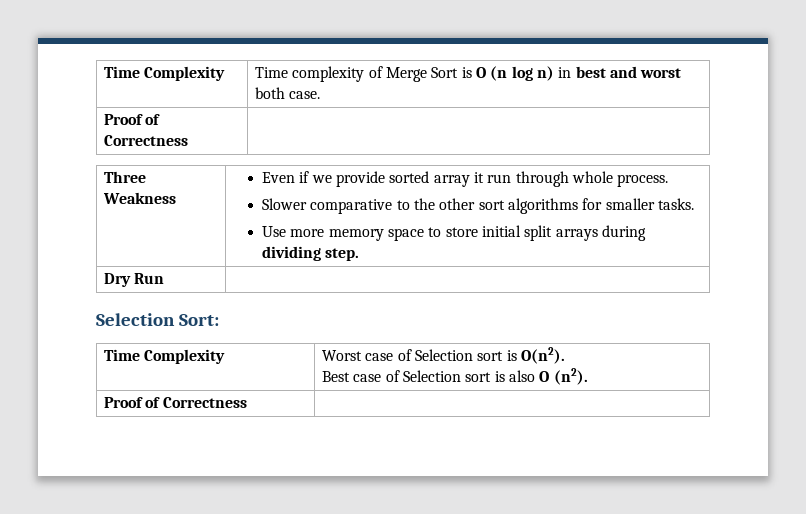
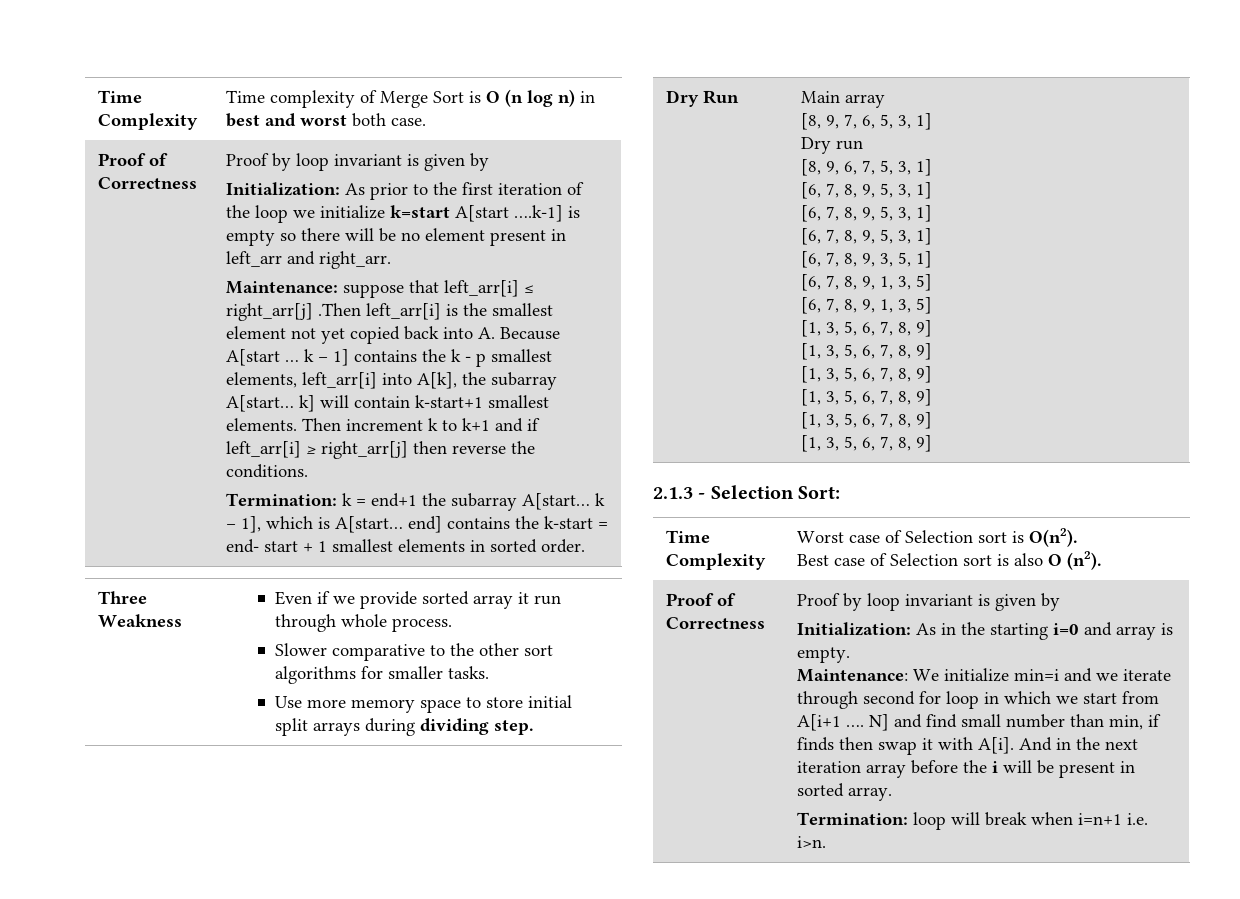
(189, 140) none -> [225,153,489,171] [225,182,584,200] [225,205,580,223] [225,228,566,246] [225,251,391,269] [225,280,534,298] [225,303,553,321] [225,326,560,344] [225,349,552,367] [225,372,557,390] [225,395,549,412] [225,418,540,432] [225,441,535,459] [225,464,308,478] [225,493,605,511] [225,516,608,533] [225,539,585,553] Proof by loop invariant is given by // Initialization: As prior to the first iteration of the loop we initialize k=start A[start ….k-1] is empty so there will be no element present in left_arr and right_arr. // Maintenance: suppose that left_arr[i] ≤ right_arr[j] .Then left_arr[i] is the smallest element not yet copied back into A. Because A[start … k – 1] contains the k - p smallest elements, left_arr[i] into A[k], the subarray A[start… k] will contain k-start+1 smallest elements. Then increment k to k+1 and if left_arr[i] ≥ right_arr[j] then reverse the conditions. // Termination: k = end+1 the subarray A[start… k – 1], which is A[start… end] contains the k-start = end- start + 1 smallest elements in sorted order.
(165, 278) // -> [800,91,885,108] [800,113,932,130] [800,137,863,154] [800,159,932,176] [800,182,932,199] [800,205,932,222] [800,228,932,245] [800,251,932,268] [800,274,932,291] [800,297,932,314] [800,320,932,337] [800,343,932,360] [800,366,932,383] [800,389,932,406] [800,412,932,429] [800,435,932,452] [653,487,706,499] Main array // [8, 9, 7, 6, 5, 3, 1] // Dry run // [8, 9, 6, 7, 5, 3, 1] // [6, 7, 8, 9, 5, 3, 1] // [6, 7, 8, 9, 5, 3, 1] // [6, 7, 8, 9, 5, 3, 1] // [6, 7, 8, 9, 3, 5, 1] // [6, 7, 8, 9, 1, 3, 5] // [6, 7, 8, 9, 1, 3, 5] // [1, 3, 5, 6, 7, 8, 9] // [1, 3, 5, 6, 7, 8, 9] // [1, 3, 5, 6, 7, 8, 9] // [1, 3, 5, 6, 7, 8, 9] // [1, 3, 5, 6, 7, 8, 9] // [1, 3, 5, 6, 7, 8, 9] // 2.1.3 -
(247, 402) none -> [796,593,1060,611] [796,622,1173,640] [796,647,850,663] [796,668,1171,682] [796,691,1159,709] [796,714,1161,731] [796,737,1138,755] [796,760,1135,778] [796,783,892,801] [796,812,1148,830] [796,836,826,848] Proof by loop invariant is given by // Initialization: As in the starting i=0 and array is empty. // Maintenance: We initialize min=i and we iterate through second for loop in which we start from A[i+1 …. N] and find small number than min, if finds then swap it with A[i]. And in the next iteration array before the i will be present in sorted array. // Termination: loop will break when i=n+1 i.e. i>n.

